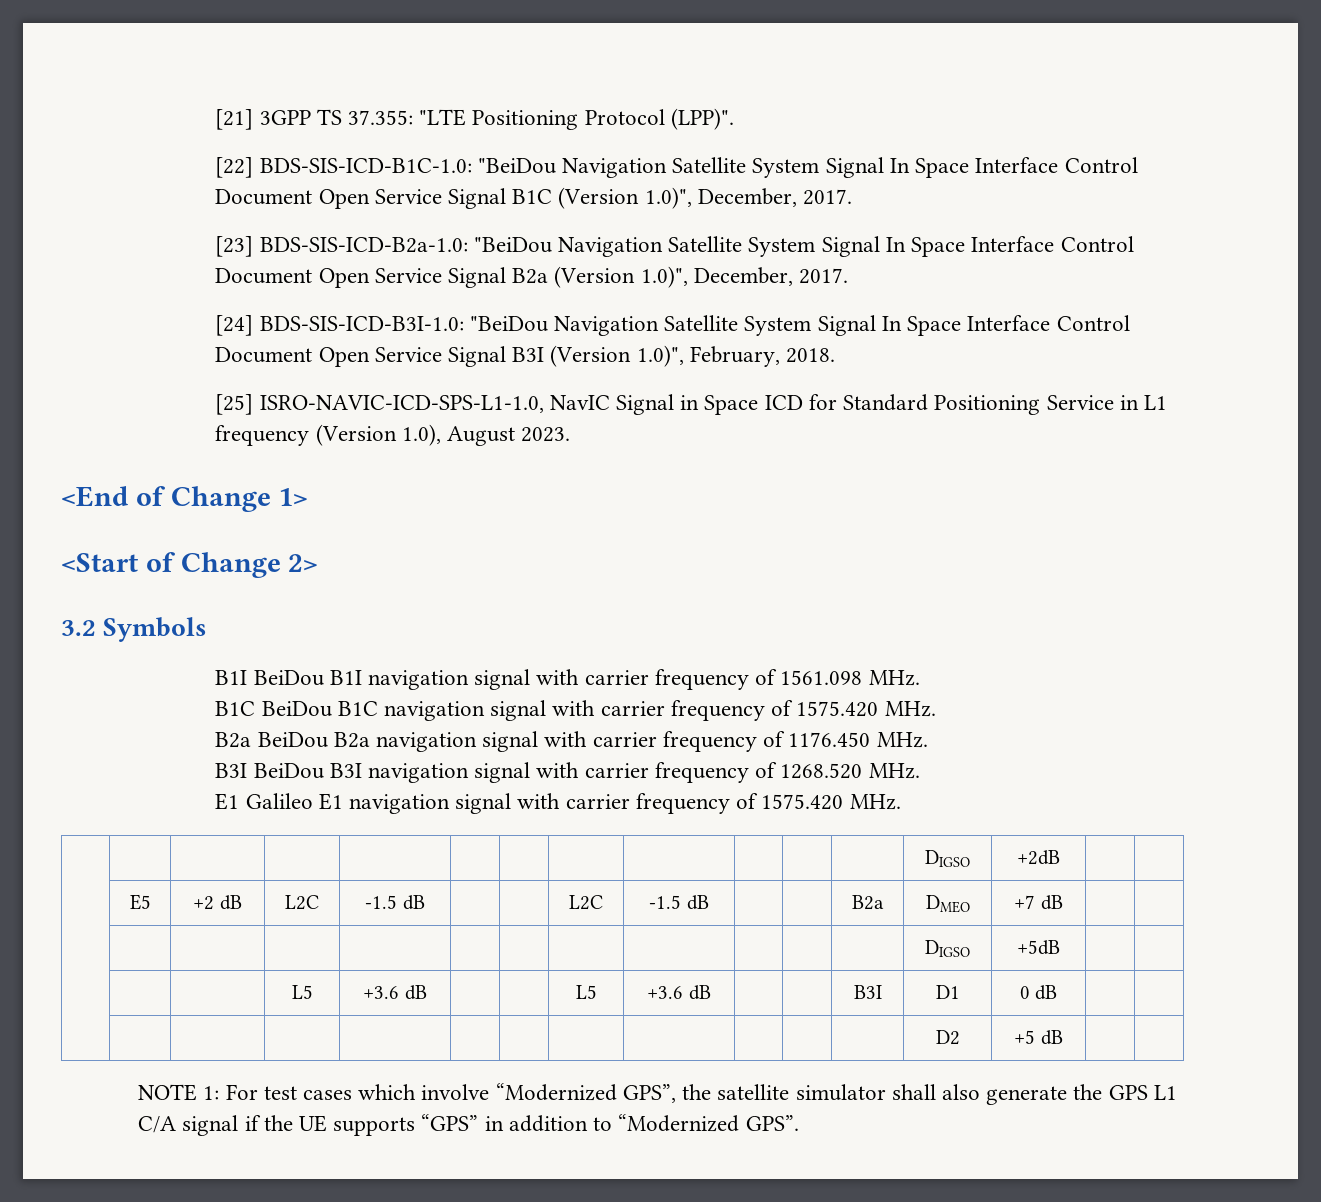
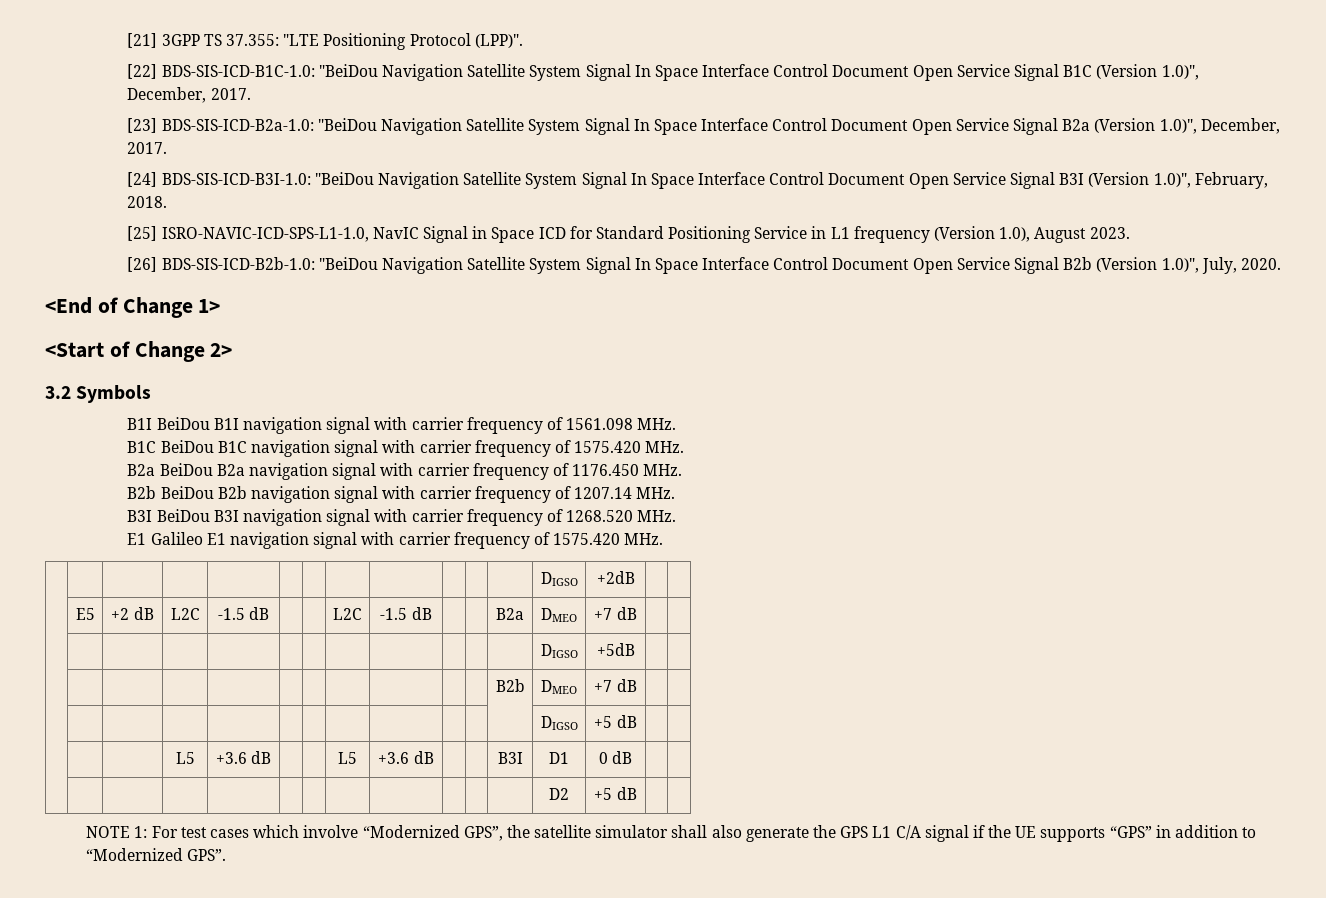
(571, 434) none -> [127,257,1281,274] // [26] BDS-SIS-ICD-B2b-1.0: "BeiDou Navigation Satellite System Signal In Space Interface Control Document Open Service Signal B2b (Version 1.0)", July, 2020.
(928, 740) none -> [127,486,676,503] // B2b BeiDou B2b navigation signal with carrier frequency of 1207.14 MHz.
(1060, 947) none -> [495,679,525,692] [541,680,577,694] [594,679,637,692] [540,716,578,730] [594,715,637,728] // | | | | | | | | | | | B2b | DMEO | +7 dB | | // | | | | | | | | | | | | DIGSO | +5 dB | |

